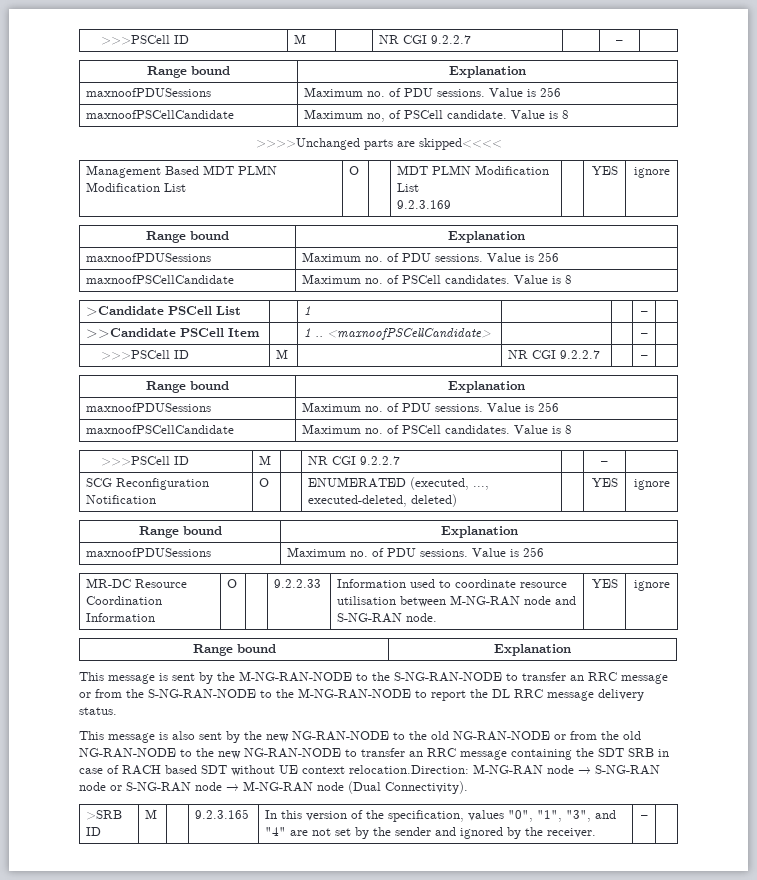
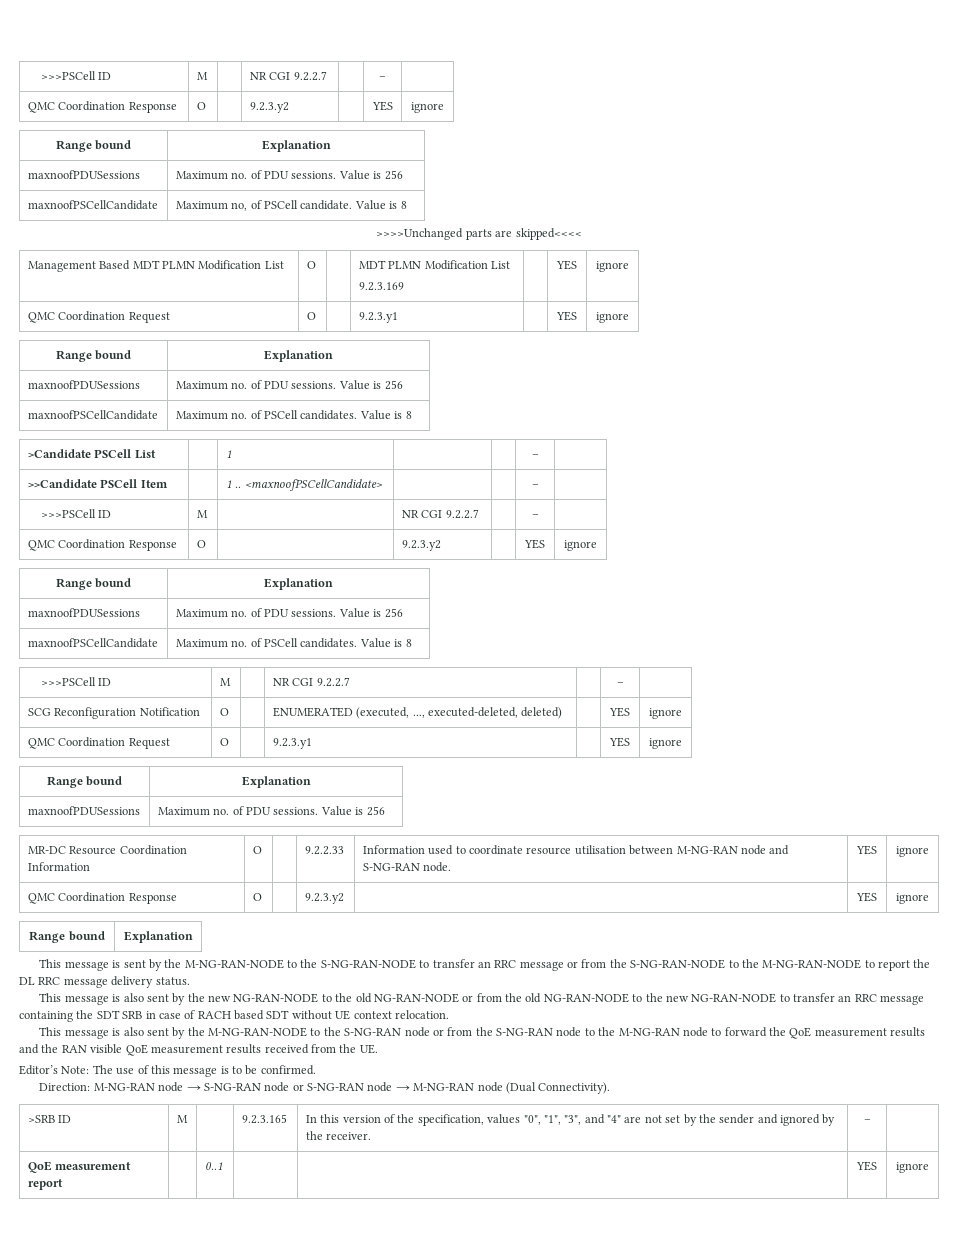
[101,35,190,45] [294,34,307,44] [379,35,472,44] [616,40,623,44] >>>PSCell ID | M | | NR CGI 9.2.2.7 | | – | -> [40,71,112,80] [196,72,208,80] [249,71,327,81] [379,76,386,80] [27,101,177,113] [196,102,206,110] [249,102,289,113] [371,101,393,111] [411,102,444,113] >>>PSCell ID | M | | NR CGI 9.2.2.7 | | – | // QMC Coordination Response | O | | 9.2.3.y2 | | YES | ignore
(670, 172) none -> [27,311,170,323] [306,312,316,320] [358,312,398,323] [556,311,577,321] [596,312,629,323] // QMC Coordination Request | O | | 9.2.3.y1 | | YES | ignore
(648, 357) none -> [27,539,177,551] [196,540,206,548] [401,540,441,551] [524,539,545,549] [564,540,597,551] // QMC Coordination Response | O | | 9.2.3.y2 | | YES | ignore
(670, 484) none -> [27,737,170,749] [219,738,229,746] [272,738,312,749] [609,737,630,747] [649,738,682,749] // QMC Coordination Request | O | | 9.2.3.y1 | | YES | ignore
(670, 585) none -> [27,892,177,904] [252,893,262,901] [304,893,344,904] [856,892,877,902] [896,893,929,904] // QMC Coordination Response | O | | 9.2.3.y2 | | YES | ignore
[349,765,469,774] relocation.Direction: -> [394,1010,449,1019] [39,1027,926,1039] [19,1044,378,1056] [19,1065,316,1077] [39,1083,91,1091] relocation. // This message is also sent by the M-NG-RAN-NODE to the S-NG-RAN node or from the S-NG-RAN node to the M-NG-RAN node to forward the QoE measurement results and the RAN visible QoE measurement results received from the UE. // Editor’s Note: The use of this message is to be confirmed. // Direction:
(648, 817) none -> [27,1161,132,1173] [27,1179,63,1190] [204,1162,223,1170] [856,1161,877,1171] [896,1162,929,1173] // QoE measurement report | | 0..1 | | | YES | ignore

